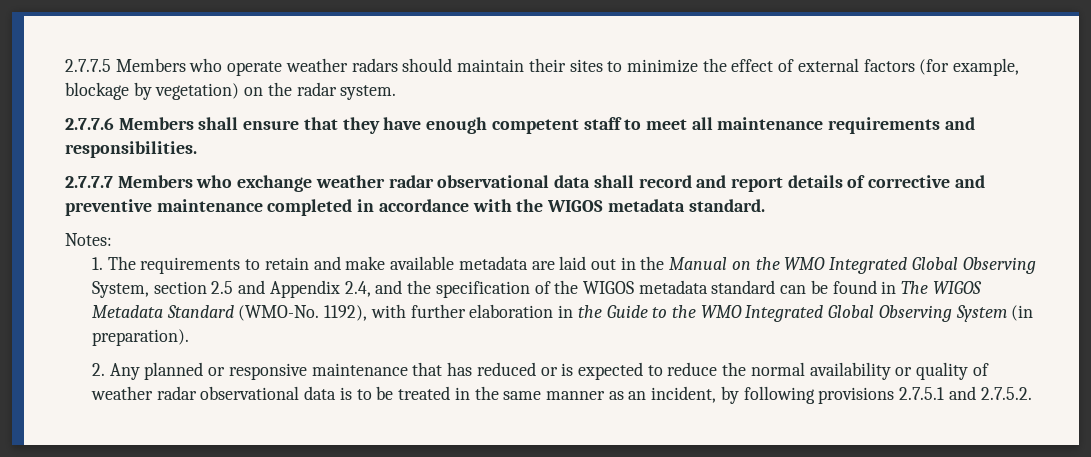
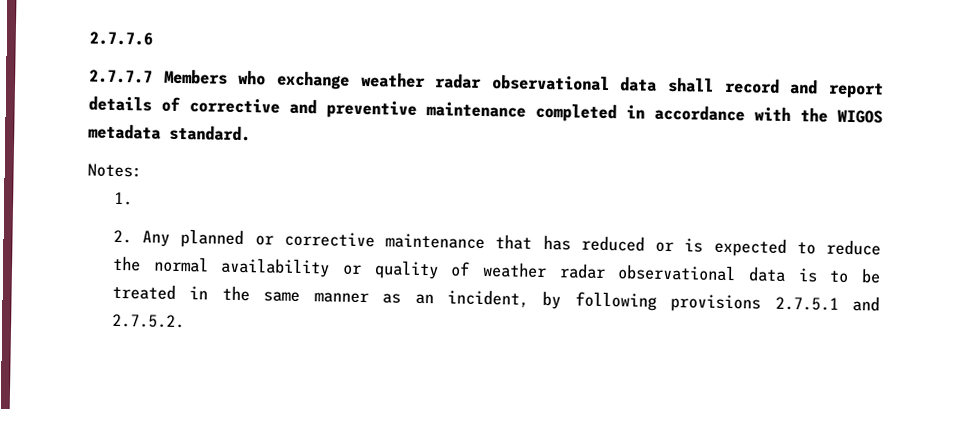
[65,58,1020,76] [65,82,397,100] [65,117,975,134] [65,141,197,158] 2.7.7.5 Members who operate weather radars should maintain their sites to minimize the effect of external factors (for example, blockage by vegetation) on the radar system. // 2.7.7.6 Members shall ensure that they have enough competent staff to meet all maintenance requirements and responsibilities. -> [89,31,153,46] 2.7.7.6
[107,256,1036,274] [92,280,982,298] [92,304,1034,322] [92,329,190,346] The requirements to retain and make available metadata are laid out in the Manual on the WMO Integrated Global Observing System, section 2.5 and Appendix 2.4, and the specification of the WIGOS metadata standard can be found in The WIGOS Metadata Standard (WMO-No. 1192), with further elaboration in the Guide to the WMO Integrated Global Observing System (in preparation). -> (134, 198) none
[228,363,307,380] responsive -> [283,231,375,248] corrective

